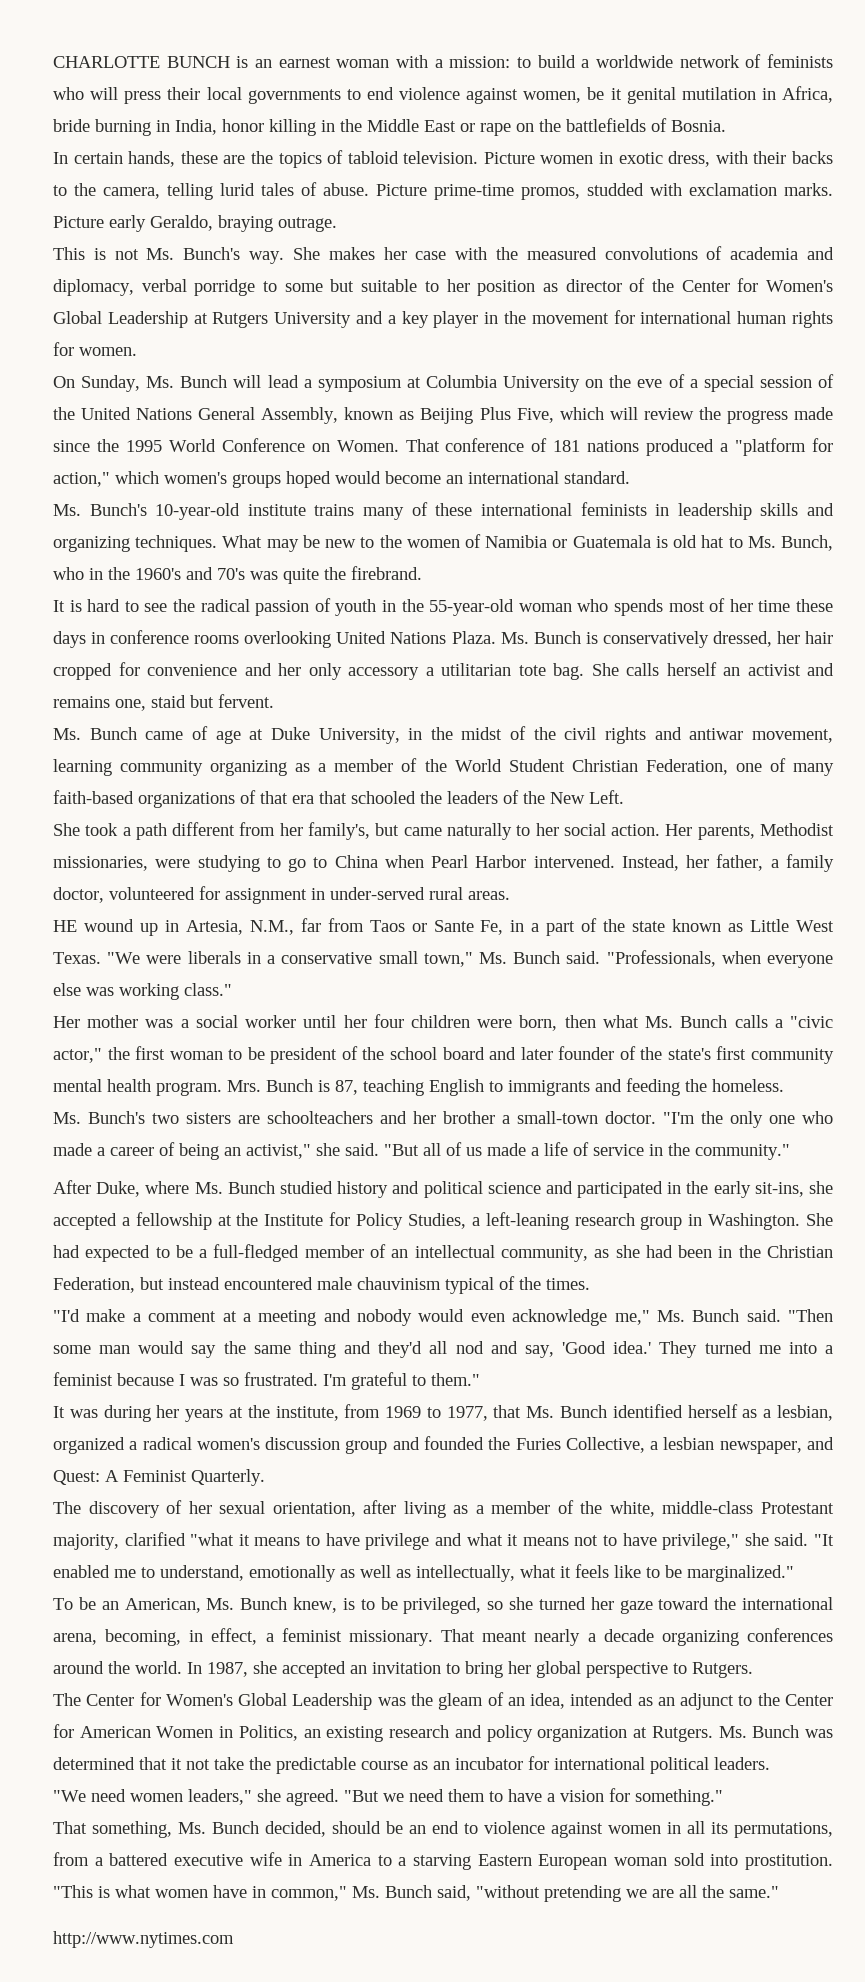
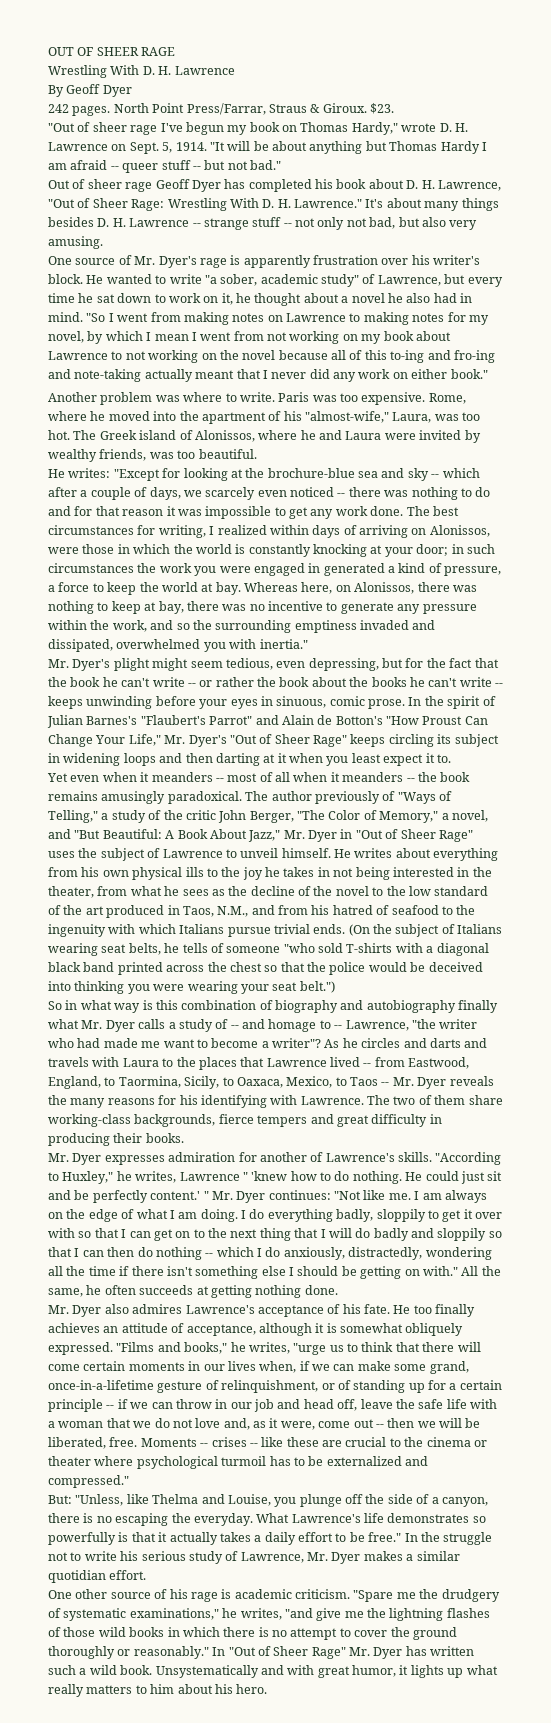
[53,54,833,68] [53,86,833,104] [53,118,726,136] [53,150,834,168] [53,182,833,200] [53,215,337,232] [53,246,834,264] [53,278,833,296] [53,310,833,328] [53,342,137,356] [53,374,834,392] [53,407,834,424] [53,438,833,456] [53,471,630,488] [53,502,835,520] [53,534,833,552] [53,566,422,584] [53,598,834,616] [53,630,833,648] [53,662,834,680] [53,694,274,711] [53,726,833,744] [53,758,834,776] [53,790,624,808] [53,822,834,840] [53,854,834,872] [53,886,510,904] [53,918,835,936] [53,950,833,968] [53,983,232,1000] [53,1014,833,1031] [53,1046,834,1064] [53,1078,784,1096] [53,1111,833,1128] [53,1142,790,1160] [53,1180,833,1198] [53,1212,834,1230] [53,1244,833,1262] [53,1276,590,1294] [53,1309,833,1326] [53,1341,833,1358] [53,1372,480,1390] [53,1404,833,1422] [53,1436,835,1454] [53,1469,265,1486] [53,1500,834,1518] [53,1532,834,1550] [53,1564,794,1582] [53,1597,834,1614] [53,1628,834,1646] [53,1661,753,1678] [53,1692,834,1710] [53,1724,834,1742] [53,1756,770,1774] [53,1788,723,1806] [53,1821,833,1838] [53,1852,833,1870] [53,1885,779,1902] [53,1931,234,1948] CHARLOTTE BUNCH is an earnest woman with a mission: to build a worldwide network of feminists who will press their local governments to end violence against women, be it genital mutilation in Africa, bride burning in India, honor killing in the Middle East or rape on the battlefields of Bosnia. // In certain hands, these are the topics of tabloid television. Picture women in exotic dress, with their backs to the camera, telling lurid tales of abuse. Picture prime-time promos, studded with exclamation marks. Picture early Geraldo, braying outrage. // This is not Ms. Bunch's way. She makes her case with the measured convolutions of academia and diplomacy, verbal porridge to some but suitable to her position as director of the Center for Women's Global Leadership at Rutgers University and a key player in the movement for international human rights for women. // On Sunday, Ms. Bunch will lead a symposium at Columbia University on the eve of a special session of the United Nations General Assembly, known as Beijing Plus Five, which will review the progress made since the 1995 World Conference on Women. That conference of 181 nations produced a "platform for action," which women's groups hoped would become an international standard. // Ms. Bunch's 10-year-old institute trains many of these international feminists in leadership skills and organizing techniques. What may be new to the women of Namibia or Guatemala is old hat to Ms. Bunch, who in the 1960's and 70's was quite the firebrand. // It is hard to see the radical passion of youth in the 55-year-old woman who spends most of her time these days in conference rooms overlooking United Nations Plaza. Ms. Bunch is conservatively dressed, her hair cropped for convenience and her only accessory a utilitarian tote bag. She calls herself an activist and remains one, staid but fervent. // Ms. Bunch came of age at Duke University, in the midst of the civil rights and antiwar movement, learning community organizing as a member of the World Student Christian Federation, one of many faith-based organizations of that era that schooled the leaders of the New Left. // She took a path different from her family's, but came naturally to her social action. Her parents, Methodist missionaries, were studying to go to China when Pearl Harbor intervened. Instead, her father, a family doctor, volunteered for assignment in under-served rural areas. // HE wound up in Artesia, N.M., far from Taos or Sante Fe, in a part of the state known as Little West Texas. "We were liberals in a conservative small town," Ms. Bunch said. "Professionals, when everyone else was working class." // Her mother was a social worker until her four children were born, then what Ms. Bunch calls a "civic actor," the first woman to be president of the school board and later founder of the state's first community mental health program. Mrs. Bunch is 87, teaching English to immigrants and feeding the homeless. // Ms. Bunch's two sisters are schoolteachers and her brother a small-town doctor. "I'm the only one who made a career of being an activist," she said. "But all of us made a life of service in the community." // After Duke, where Ms. Bunch studied history and political science and participated in the early sit-ins, she accepted a fellowship at the Institute for Policy Studies, a left-leaning research group in Washington. She had expected to be a full-fledged member of an intellectual community, as she had been in the Christian Federation, but instead encountered male chauvinism typical of the times. // "I'd make a comment at a meeting and nobody would even acknowledge me," Ms. Bunch said. "Then some man would say the same thing and they'd all nod and say, 'Good idea.' They turned me into a feminist because I was so frustrated. I'm grateful to them." // It was during her years at the institute, from 1969 to 1977, that Ms. Bunch identified herself as a lesbian, organized a radical women's discussion group and founded the Furies Collective, a lesbian newspaper, and Quest: A Feminist Quarterly. // The discovery of her sexual orientation, after living as a member of the white, middle-class Protestant majority, clarified "what it means to have privilege and what it means not to have privilege," she said. "It enabled me to understand, emotionally as well as intellectually, what it feels like to be marginalized." // To be an American, Ms. Bunch knew, is to be privileged, so she turned her gaze toward the international arena, becoming, in effect, a feminist missionary. That meant nearly a decade organizing conferences around the world. In 1987, she accepted an invitation to bring her global perspective to Rutgers. // The Center for Women's Global Leadership was the gleam of an idea, intended as an adjunct to the Center for American Women in Politics, an existing research and policy organization at Rutgers. Ms. Bunch was determined that it not take the predictable course as an incubator for international political leaders. // "We need women leaders," she agreed. "But we need them to have a vision for something." // That something, Ms. Bunch decided, should be an end to violence against women in all its permutations, from a battered executive wife in America to a starving Eastern European woman sold into prostitution. "This is what women have in common," Ms. Bunch said, "without pretending we are all the same." // http://www.nytimes.com -> [48,47,176,56] [48,65,235,78] [48,84,132,97] [48,103,394,116] [48,122,468,135] [48,141,487,154] [48,160,281,173] [48,179,501,192] [48,198,499,211] [48,217,478,230] [48,236,103,249] [48,255,481,268] [48,274,503,287] [48,293,472,306] [48,312,489,325] [48,331,451,344] [48,350,495,363] [48,369,488,382] [48,392,466,405] [48,411,481,424] [48,430,481,443] [48,449,257,462] [48,468,480,481] [48,487,491,500] [48,506,459,519] [48,525,490,538] [48,544,495,557] [48,563,502,576] [48,582,477,595] [48,601,477,614] [48,620,436,633] [48,639,308,652] [48,658,499,671] [48,677,503,687] [48,696,496,709] [47,715,488,728] [48,734,499,747] [48,753,451,766] [47,772,471,782] [48,791,452,804] [48,810,488,823] [48,829,473,842] [48,848,499,861] [48,867,492,880] [48,886,489,898] [48,905,476,918] [48,924,503,937] [48,943,489,956] [48,962,483,975] [48,981,335,994] [48,1000,499,1013] [48,1019,478,1032] [48,1038,488,1048] [48,1057,470,1070] [48,1076,494,1089] [48,1095,503,1108] [48,1114,442,1127] [48,1133,184,1146] [48,1152,502,1165] [48,1171,503,1184] [48,1190,487,1203] [48,1209,502,1222] [48,1228,502,1241] [48,1247,492,1260] [48,1266,501,1279] [48,1285,338,1298] [48,1304,476,1317] [48,1323,464,1336] [48,1342,481,1355] [48,1361,469,1374] [48,1380,502,1393] [48,1399,497,1412] [48,1418,481,1430] [48,1437,487,1449] [48,1456,428,1469] [48,1475,129,1488] [48,1494,488,1507] [48,1513,486,1526] [48,1532,493,1545] [48,1551,460,1564] [48,1570,147,1583] [48,1589,500,1602] [48,1608,490,1621] [48,1627,457,1640] [48,1646,475,1659] [48,1665,498,1678] [48,1684,268,1697] OUT OF SHEER RAGE // Wrestling With D. H. Lawrence // By Geoff Dyer // 242 pages. North Point Press/Farrar, Straus & Giroux. $23. // "Out of sheer rage I've begun my book on Thomas Hardy," wrote D. H. Lawrence on Sept. 5, 1914. "It will be about anything but Thomas Hardy I am afraid -- queer stuff -- but not bad." // Out of sheer rage Geoff Dyer has completed his book about D. H. Lawrence, "Out of Sheer Rage: Wrestling With D. H. Lawrence." It's about many things besides D. H. Lawrence -- strange stuff -- not only not bad, but also very amusing. // One source of Mr. Dyer's rage is apparently frustration over his writer's block. He wanted to write "a sober, academic study" of Lawrence, but every time he sat down to work on it, he thought about a novel he also had in mind. "So I went from making notes on Lawrence to making notes for my novel, by which I mean I went from not working on my book about Lawrence to not working on the novel because all of this to-ing and fro-ing and note-taking actually meant that I never did any work on either book." // Another problem was where to write. Paris was too expensive. Rome, where he moved into the apartment of his "almost-wife," Laura, was too hot. The Greek island of Alonissos, where he and Laura were invited by wealthy friends, was too beautiful. // He writes: "Except for looking at the brochure-blue sea and sky -- which after a couple of days, we scarcely even noticed -- there was nothing to do and for that reason it was impossible to get any work done. The best circumstances for writing, I realized within days of arriving on Alonissos, were those in which the world is constantly knocking at your door; in such circumstances the work you were engaged in generated a kind of pressure, a force to keep the world at bay. Whereas here, on Alonissos, there was nothing to keep at bay, there was no incentive to generate any pressure within the work, and so the surrounding emptiness invaded and dissipated, overwhelmed you with inertia." // Mr. Dyer's plight might seem tedious, even depressing, but for the fact that the book he can't write -- or rather the book about the books he can't write -- keeps unwinding before your eyes in sinuous, comic prose. In the spirit of Julian Barnes's "Flaubert's Parrot" and Alain de Botton's "How Proust Can Change Your Life," Mr. Dyer's "Out of Sheer Rage" keeps circling its subject in widening loops and then darting at it when you least expect it to. // Yet even when it meanders -- most of all when it meanders -- the book remains amusingly paradoxical. The author previously of "Ways of Telling," a study of the critic John Berger, "The Color of Memory," a novel, and "But Beautiful: A Book About Jazz," Mr. Dyer in "Out of Sheer Rage" uses the subject of Lawrence to unveil himself. He writes about everything from his own physical ills to the joy he takes in not being interested in the theater, from what he sees as the decline of the novel to the low standard of the art produced in Taos, N.M., and from his hatred of seafood to the ingenuity with which Italians pursue trivial ends. (On the subject of Italians wearing seat belts, he tells of someone "who sold T-shirts with a diagonal black band printed across the chest so that the police would be deceived into thinking you were wearing your seat belt.") // So in what way is this combination of biography and autobiography finally what Mr. Dyer calls a study of -- and homage to -- Lawrence, "the writer who had made me want to become a writer"? As he circles and darts and travels with Laura to the places that Lawrence lived -- from Eastwood, England, to Taormina, Sicily, to Oaxaca, Mexico, to Taos -- Mr. Dyer reveals the many reasons for his identifying with Lawrence. The two of them share working-class backgrounds, fierce tempers and great difficulty in producing their books. // Mr. Dyer expresses admiration for another of Lawrence's skills. "According to Huxley," he writes, Lawrence " 'knew how to do nothing. He could just sit and be perfectly content.' " Mr. Dyer continues: "Not like me. I am always on the edge of what I am doing. I do everything badly, sloppily to get it over with so that I can get on to the next thing that I will do badly and sloppily so that I can then do nothing -- which I do anxiously, distractedly, wondering all the time if there isn't something else I should be getting on with." All the same, he often succeeds at getting nothing done. // Mr. Dyer also admires Lawrence's acceptance of his fate. He too finally achieves an attitude of acceptance, although it is somewhat obliquely expressed. "Films and books," he writes, "urge us to think that there will come certain moments in our lives when, if we can make some grand, once-in-a-lifetime gesture of relinquishment, or of standing up for a certain principle -- if we can throw in our job and head off, leave the safe life with a woman that we do not love and, as it were, come out -- then we will be liberated, free. Moments -- crises -- like these are crucial to the cinema or theater where psychological turmoil has to be externalized and compressed." // But: "Unless, like Thelma and Louise, you plunge off the side of a canyon, there is no escaping the everyday. What Lawrence's life demonstrates so powerfully is that it actually takes a daily effort to be free." In the struggle not to write his serious study of Lawrence, Mr. Dyer makes a similar quotidian effort. // One other source of his rage is academic criticism. "Spare me the drudgery of systematic examinations," he writes, "and give me the lightning flashes of those wild books in which there is no attempt to cover the ground thoroughly or reasonably." In "Out of Sheer Rage" Mr. Dyer has written such a wild book. Unsystematically and with great humor, it lights up what really matters to him about his hero.

